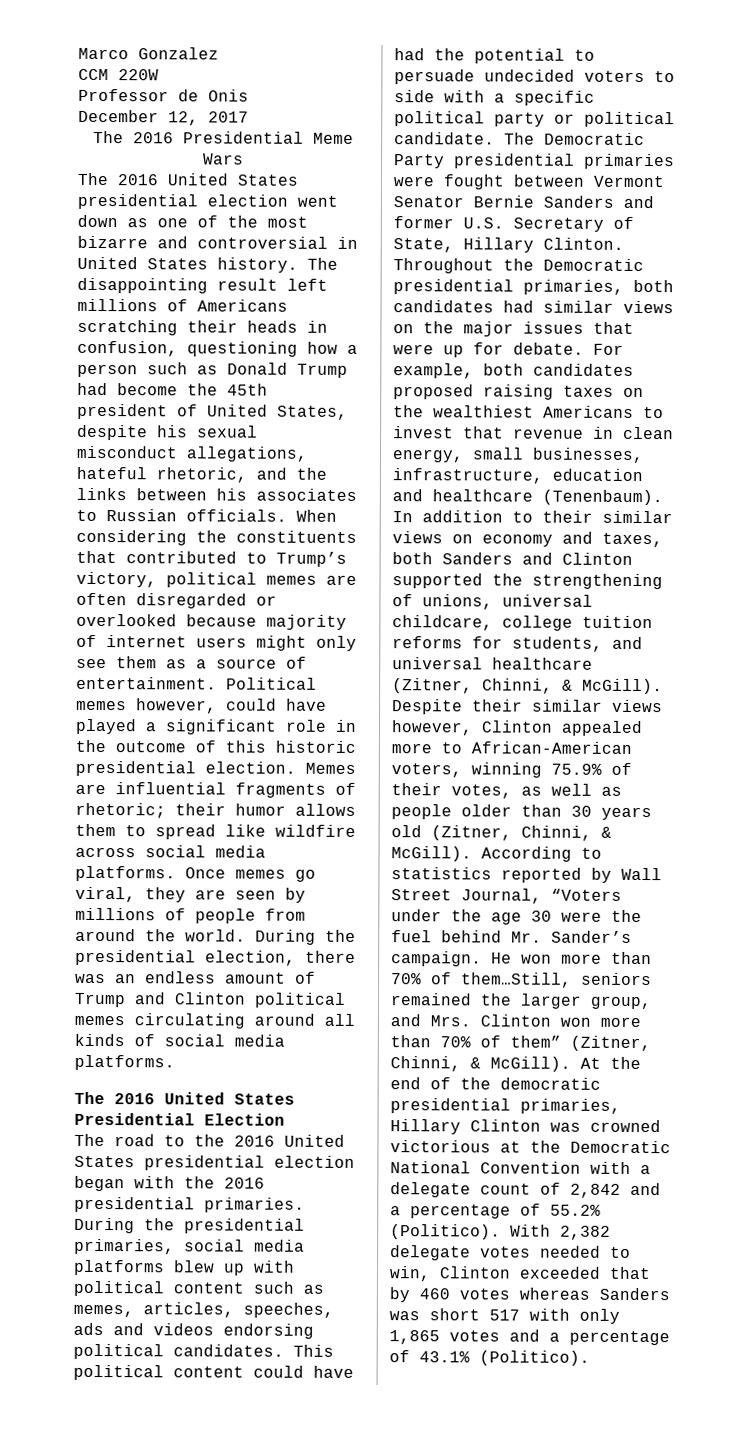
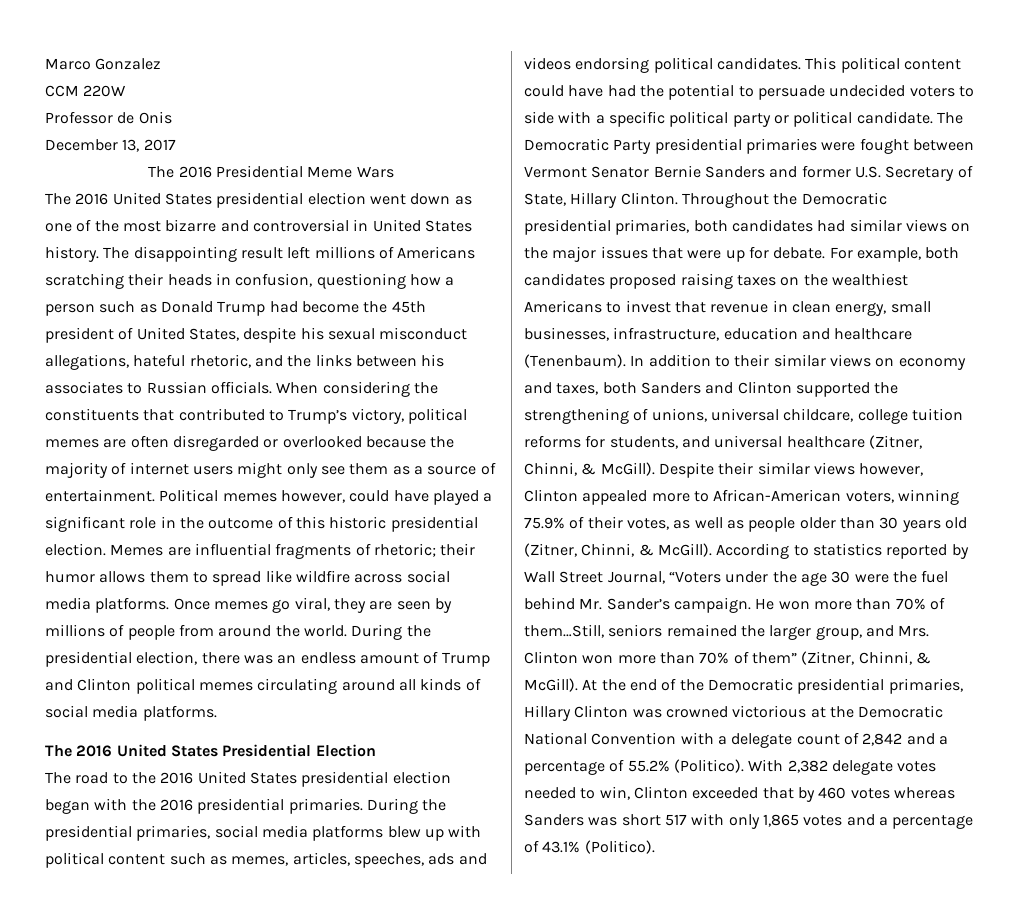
[168,111,199,126] 12, -> [122,139,140,152] 13,
(257, 620) none -> [430,436,455,448] the
[500,1077,601,1090] democratic -> [707,678,793,691] Democratic

